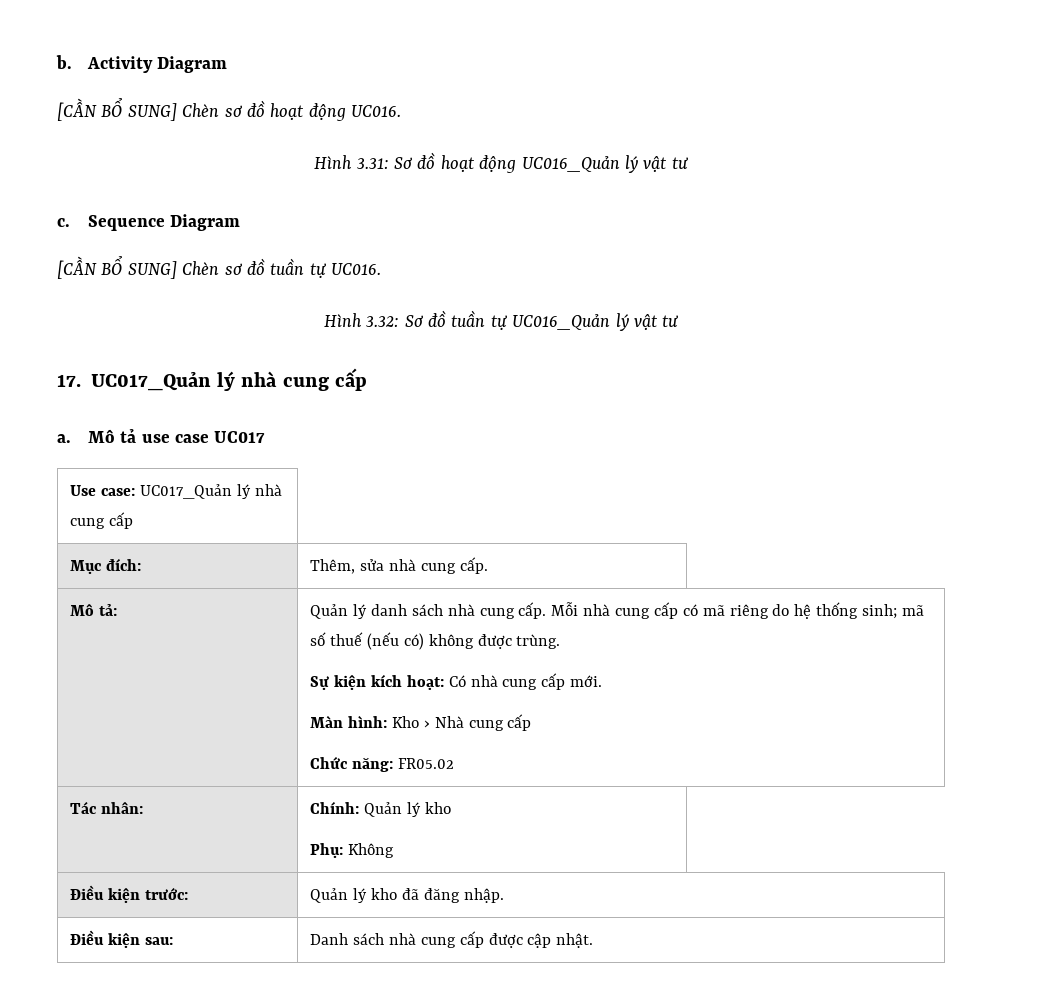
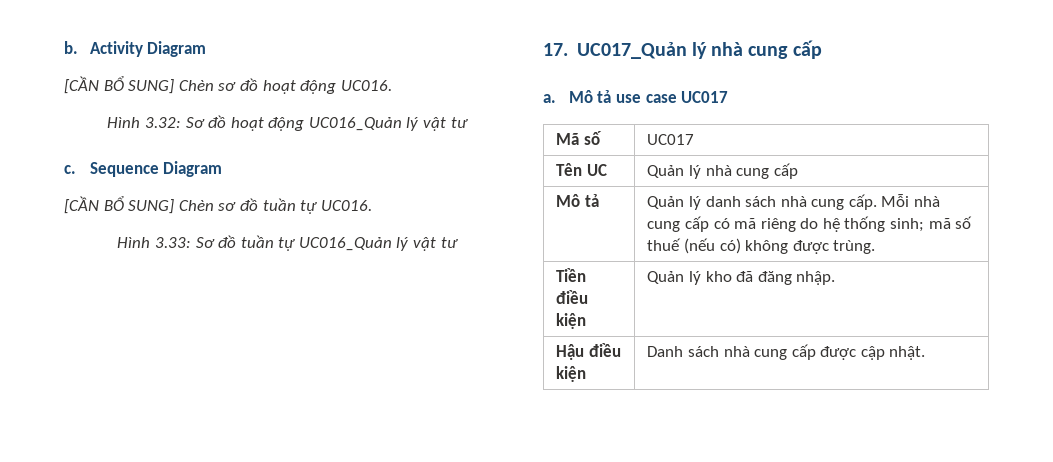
[356,158,389,169] 3.31: -> [144,117,181,128] 3.32:
[366,316,400,327] 3.32: -> [154,237,191,248] 3.33:
[70,484,282,499] [70,512,134,529] [70,558,142,574] [310,557,488,574] [70,604,118,616] Use case: UC017_Quản lý nhà cung cấp // Mục đích: | Thêm, sửa nhà cung cấp. // Mô tả: -> [556,131,602,145] [647,134,695,145] [556,163,607,176] [647,163,798,179] [556,194,599,207] Mã số | UC017 // Tên UC | Quản lý nhà cung cấp // Mô tả
[310,673,603,690] [310,714,532,731] [310,756,455,772] [70,801,144,814] [310,801,451,817] [310,843,395,858] [70,885,189,903] // Sự kiện kích hoạt: Có nhà cung cấp mới. // Màn hình: Kho › Nhà cung cấp // Chức năng: FR05.02 // Tác nhân: | Chính: Quản lý kho // Phụ: Không // Điều kiện trước: -> [556,268,587,282] [556,290,589,304] [556,313,587,329] // Tiền điều kiện
[70,930,174,948] Điều kiện sau: -> [556,343,621,360] [556,366,587,382] Hậu điều kiện

